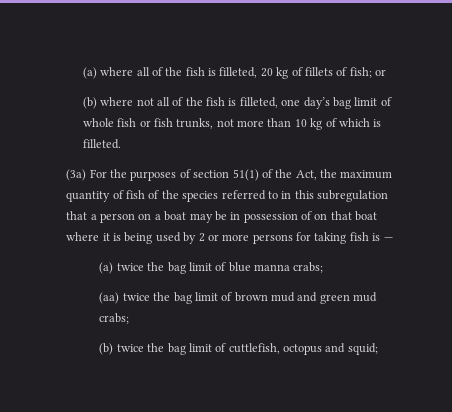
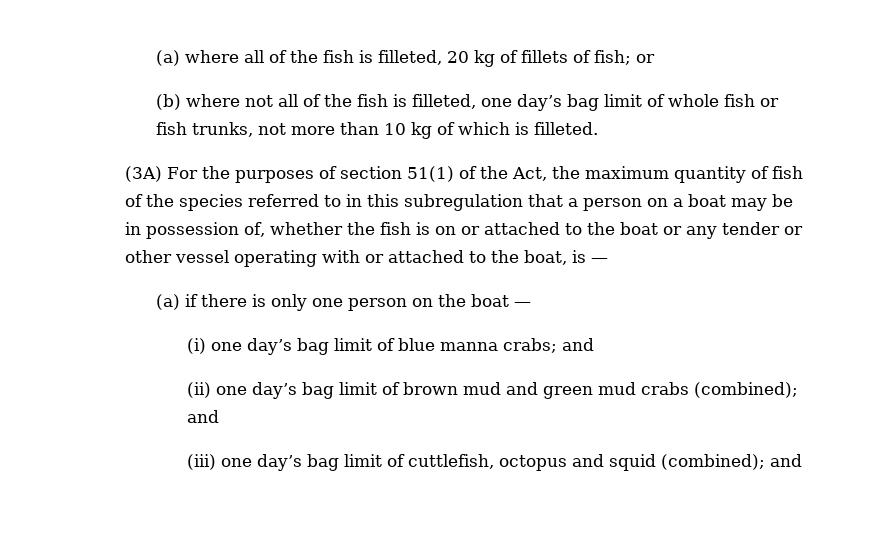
[66,169,87,181] (3a) -> [125,166,163,182] (3A)
[300,211,378,221] [66,232,393,244] [99,262,165,274] of on that boat where it is being used by 2 or more persons for taking fish is — // (a) twice the -> [244,222,804,239] [125,250,609,267] [156,294,532,311] [187,338,293,355] of, whether the fish is on or attached to the boat or any tender or other vessel operating with or attached to the boat, is — // (a) if there is only one person on the boat — // (i) one day’s
[99,292,171,304] // (aa) twice the -> [562,338,595,351] [187,382,298,399] and // (ii) one day’s
[99,313,130,324] [99,343,165,355] crabs; // (b) twice the -> [641,382,799,398] [187,410,220,423] [187,454,303,471] crabs (combined); and // (iii) one day’s
[347,343,378,355] squid; -> [609,454,803,471] squid (combined); and

